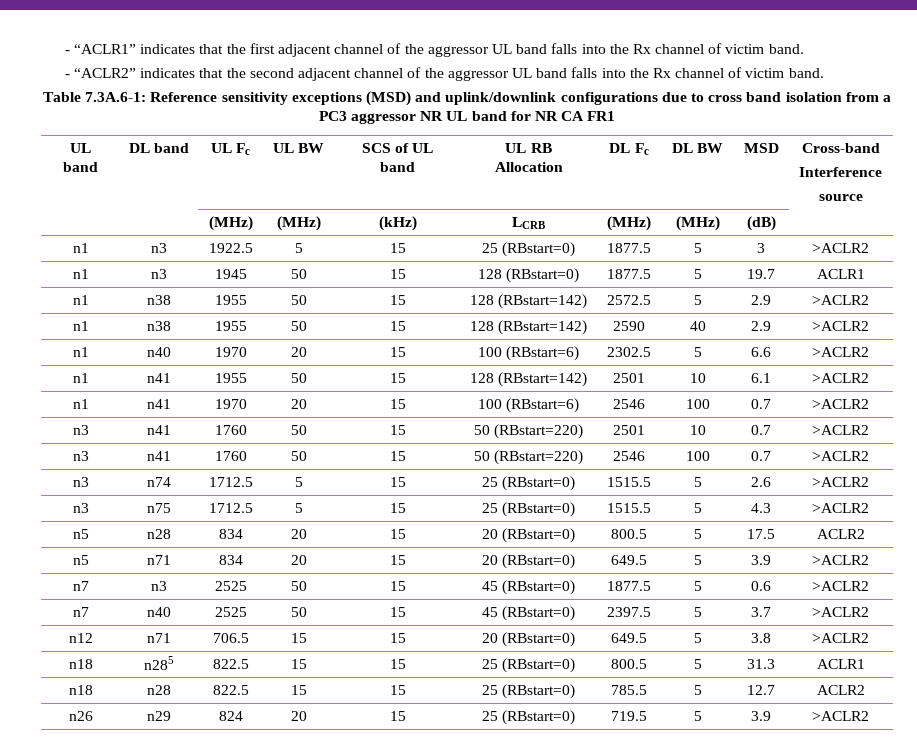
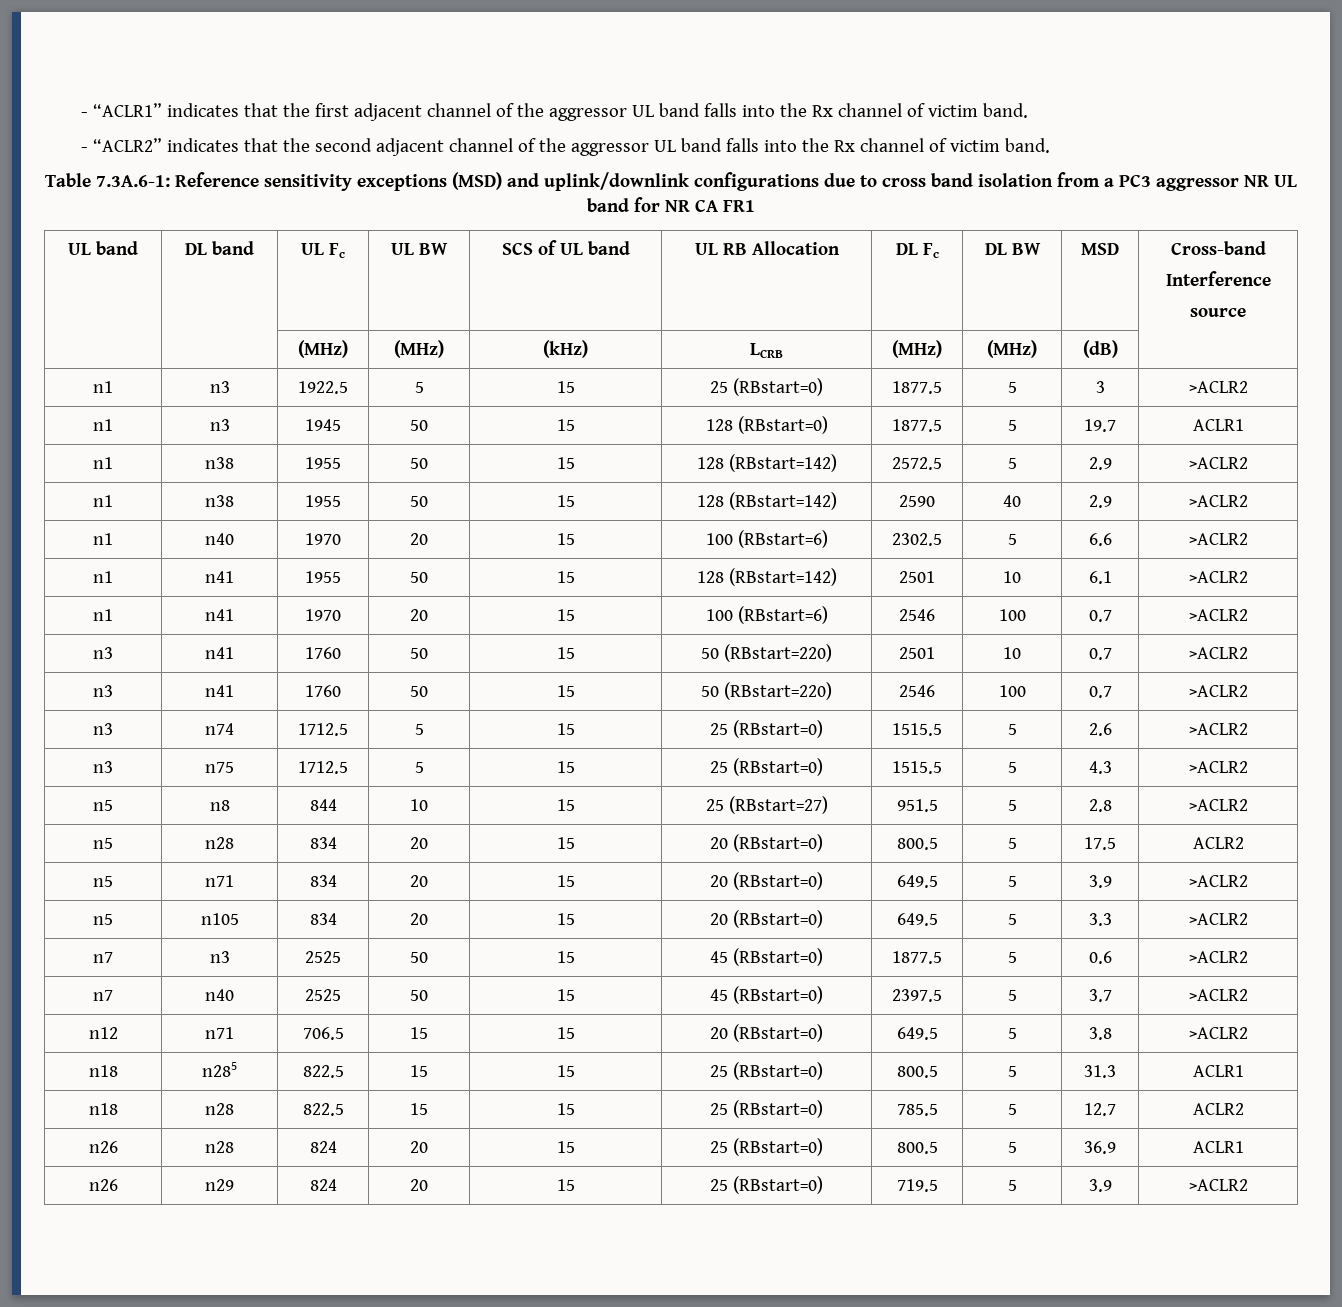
(869, 508) none -> [93,800,113,811] [209,800,230,811] [309,799,337,811] [410,799,428,811] [556,799,575,811] [705,796,828,814] [896,799,938,812] [1007,800,1017,811] [1088,799,1112,812] [1188,799,1248,811] // n5 | n8 | 844 | 10 | 15 | 25 (RBstart=27) | 951.5 | 5 | 2.8 | >ACLR2
(869, 560) none -> [93,914,113,925] [200,913,239,925] [309,913,337,925] [410,913,428,925] [556,913,575,925] [710,910,823,928] [896,913,938,926] [1007,914,1017,925] [1088,913,1112,926] [1188,913,1248,925] // n5 | n105 | 834 | 20 | 15 | 20 (RBstart=0) | 649.5 | 5 | 3.3 | >ACLR2
(865, 690) none -> [88,1141,118,1153] [205,1141,234,1153] [309,1141,337,1153] [410,1141,428,1153] [556,1141,575,1153] [710,1138,823,1156] [896,1142,938,1154] [1007,1142,1017,1153] [1084,1141,1116,1154] [1192,1141,1244,1153] // n26 | n28 | 824 | 20 | 15 | 25 (RBstart=0) | 800.5 | 5 | 36.9 | ACLR1

